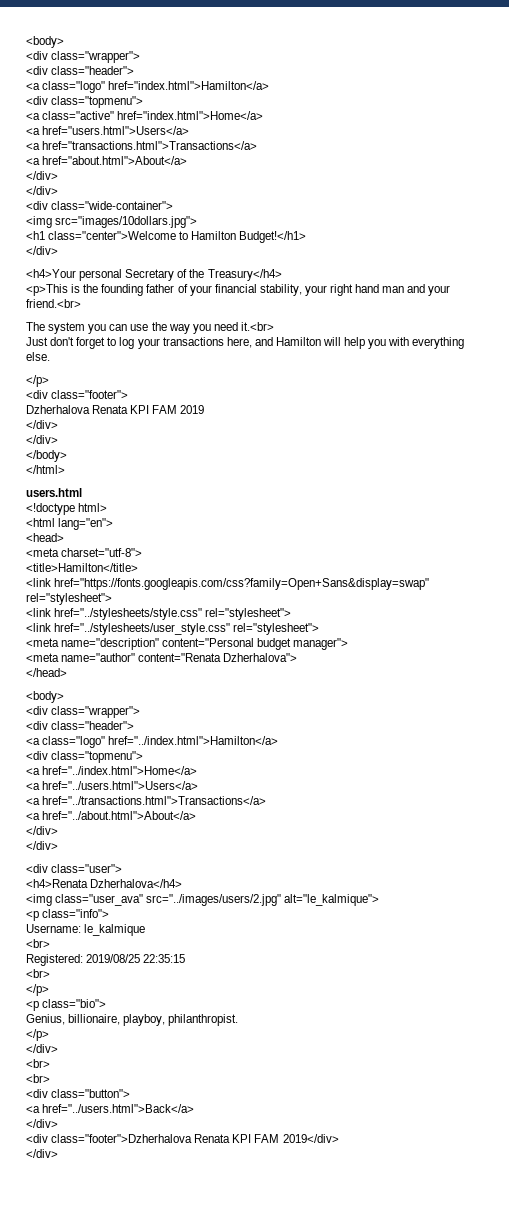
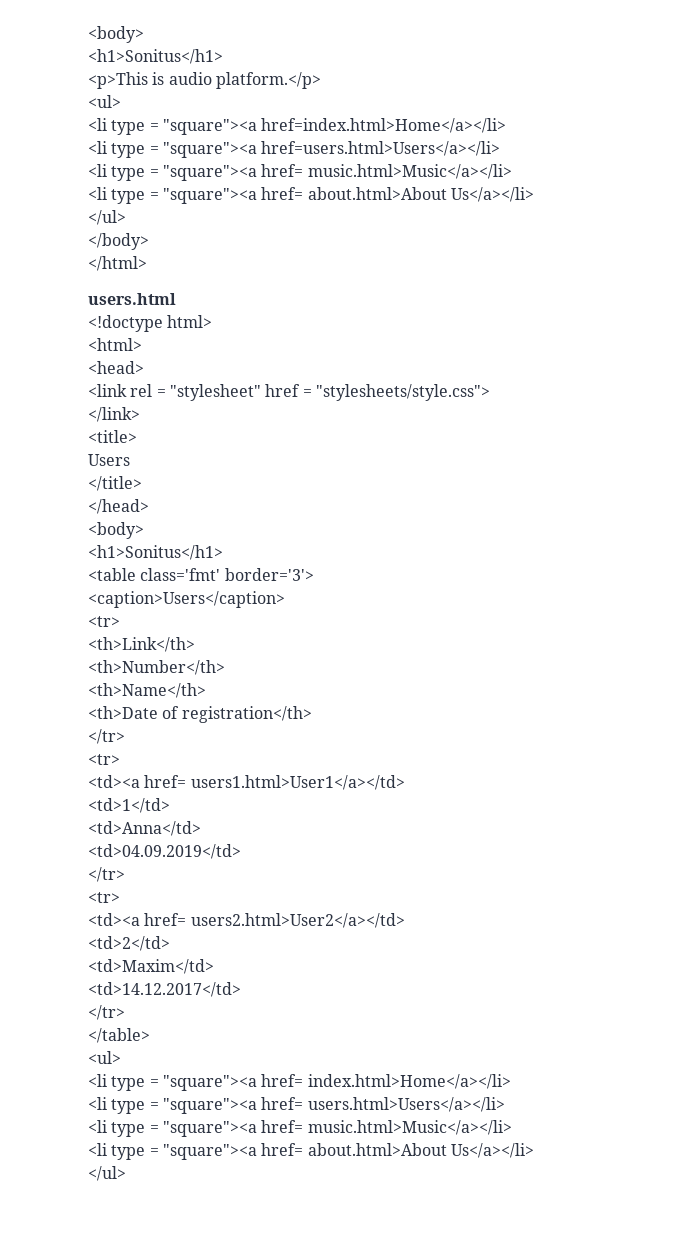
[26,36,64,48] [26,51,141,63] [26,66,135,75] [26,81,270,93] [26,96,144,108] [26,111,264,120] [26,126,190,135] [26,141,258,150] [26,156,188,165] [26,171,58,180] [26,186,58,195] [26,201,174,210] [26,216,198,228] [26,231,307,243] [26,246,58,255] [26,269,282,281] [26,284,451,296] [26,299,81,308] [26,322,274,334] [26,337,465,349] [26,352,50,361] [26,375,49,387] [26,390,129,399] [26,405,205,414] [26,420,58,429] [26,435,58,444] <body> // <div class="wrapper"> // <div class="header"> // <a class="logo" href="index.html">Hamilton</a> // <div class="topmenu"> // <a class="active" href="index.html">Home</a> // <a href="users.html">Users</a> // <a href="transactions.html">Transactions</a> // <a href="about.html">About</a> // </div> // </div> // <div class="wide-container"> // <img src="images/10dollars.jpg"> // <h1 class="center">Welcome to Hamilton Budget!</h1> // </div> // <h4>Your personal Secretary of the Treasury</h4> // <p>This is the founding father of your financial stability, your right hand man and your friend.<br> // The system you can use the way you need it.<br> // Just don't forget to log your transactions here, and Hamilton will help you with everything else. // </p> // <div class="footer"> // Dzherhalova Renata KPI FAM 2019 // </div> // </div> -> [88,26,144,43] [88,49,223,64] [88,72,321,89] [88,95,121,108] [88,118,507,135] [88,141,501,158] [88,164,512,181] [88,187,534,204] [88,210,126,225] <body> // <h1>Sonitus</h1> // <p>This is audio platform.</p> // <ul> // <li type = "square"><a href=index.html>Home</a></li> // <li type = "square"><a href=users.html>Users</a></li> // <li type = "square"><a href= music.html>Music</a></li> // <li type = "square"><a href= about.html>About Us</a></li> // </ul>
[26,518,114,530] <html lang="en"> -> [88,338,142,351] <html>
[26,548,143,557] [26,563,138,572] [26,578,430,590] [26,593,112,605] [26,608,292,620] [26,623,320,635] [26,638,349,650] [26,653,298,662] [26,668,67,677] [26,691,64,703] [26,706,141,718] [26,721,135,730] [26,736,279,748] [26,751,144,763] [26,766,198,775] [26,781,199,790] [26,796,267,805] [26,811,197,820] [26,826,58,835] [26,841,58,850] [26,864,123,873] [26,879,183,888] [26,894,380,906] [26,909,110,921] [26,924,146,936] [26,939,50,948] [26,954,186,966] [26,969,50,978] [26,984,49,996] [26,999,107,1011] [26,1014,239,1026] [26,1029,49,1041] [26,1044,58,1053] [26,1059,50,1068] [26,1074,50,1083] [26,1089,131,1098] [26,1104,195,1113] [26,1119,58,1128] [26,1134,339,1143] [26,1149,58,1158] <meta charset="utf-8"> // <title>Hamilton</title> // <link href="https://fonts.googleapis.com/css?family=Open+Sans&display=swap" rel="stylesheet"> // <link href="../stylesheets/style.css" rel="stylesheet"> // <link href="../stylesheets/user_style.css" rel="stylesheet"> // <meta name="description" content="Personal budget manager"> // <meta name="author" content="Renata Dzherhalova"> // </head> // <body> // <div class="wrapper"> // <div class="header"> // <a class="logo" href="../index.html">Hamilton</a> // <div class="topmenu"> // <a href="../index.html">Home</a> // <a href="../users.html">Users</a> // <a href="../transactions.html">Transactions</a> // <a href="../about.html">About</a> // </div> // </div> // <div class="user"> // <h4>Renata Dzherhalova</h4> // <img class="user_ava" src="../images/users/2.jpg" alt="le_kalmique"> // <p class="info"> // Username: le_kalmique // <br> // Registered: 2019/08/25 22:35:15 // <br> // </p> // <p class="bio"> // Genius, billionaire, playboy, philanthropist. // </p> // </div> // <br> // <br> // <div class="button"> // <a href="../users.html">Back</a> // </div> // <div class="footer">Dzherhalova Renata KPI FAM 2019</div> // </div> -> [88,384,490,401] [88,407,140,422] [88,430,137,443] [88,454,130,466] [88,476,142,491] [88,499,149,514] [88,522,144,539] [88,545,223,560] [88,568,314,581] [88,591,285,608] [88,616,120,627] [88,637,195,652] [88,660,225,675] [88,683,206,698] [88,706,312,723] [88,729,125,744] [88,754,120,765] [88,775,405,790] [88,798,170,813] [88,821,201,836] [88,844,241,859] [88,867,125,882] [88,892,120,903] [88,913,405,928] [88,936,170,951] [88,959,214,974] [88,982,241,997] [88,1005,125,1020] [88,1028,150,1043] [88,1051,121,1064] [88,1074,511,1091] [88,1097,505,1114] [88,1120,512,1137] [88,1143,534,1160] [88,1166,126,1181] <link rel = "stylesheet" href = "stylesheets/style.css"> // </link> // <title> // Users // </title> // </head> // <body> // <h1>Sonitus</h1> // <table class='fmt' border='3'> // <caption>Users</caption> // <tr> // <th>Link</th> // <th>Number</th> // <th>Name</th> // <th>Date of registration</th> // </tr> // <tr> // <td><a href= users1.html>User1</a></td> // <td>1</td> // <td>Anna</td> // <td>04.09.2019</td> // </tr> // <tr> // <td><a href= users2.html>User2</a></td> // <td>2</td> // <td>Maxim</td> // <td>14.12.2017</td> // </tr> // </table> // <ul> // <li type = "square"><a href= index.html>Home</a></li> // <li type = "square"><a href= users.html>Users</a></li> // <li type = "square"><a href= music.html>Music</a></li> // <li type = "square"><a href= about.html>About Us</a></li> // </ul>

